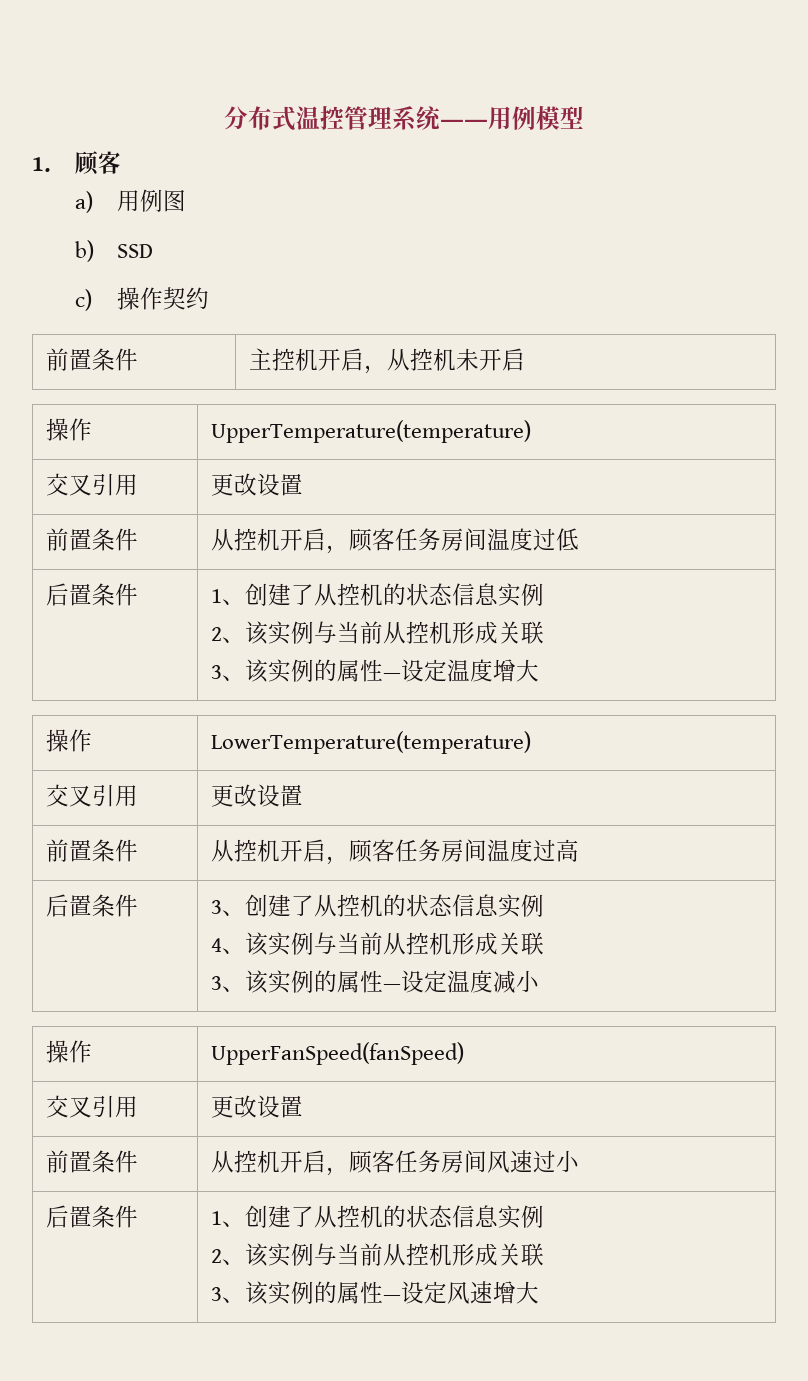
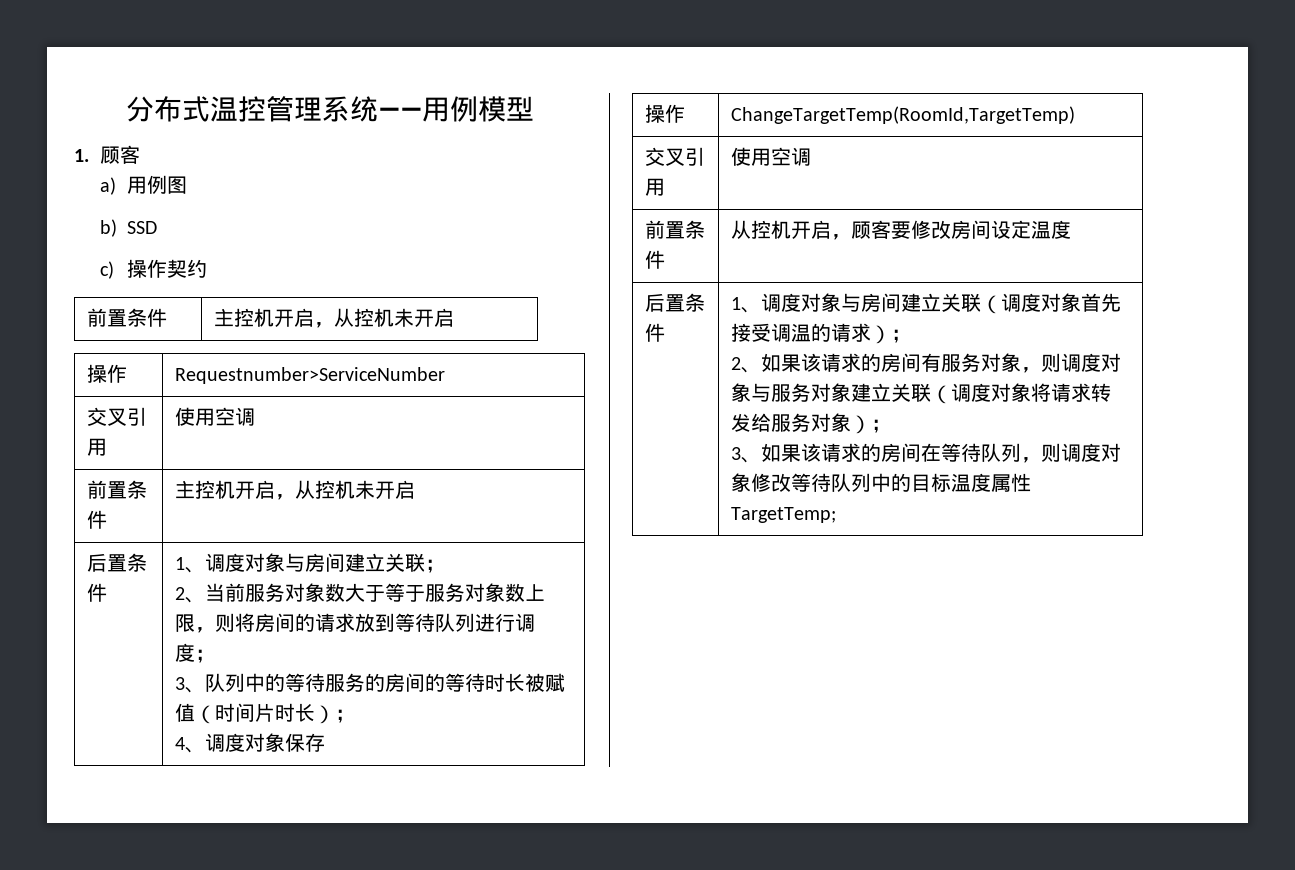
[211,420,532,443] [46,473,139,496] [211,473,304,496] [46,528,139,551] [211,528,580,554] [46,583,139,606] [211,583,545,607] [211,621,545,645] [211,659,540,683] [46,729,93,752] [211,731,532,754] [46,784,139,807] [211,784,304,807] [46,839,139,862] [211,839,580,865] [46,894,139,917] [211,894,545,918] [211,932,545,956] [211,970,540,994] [46,1040,93,1063] [211,1042,465,1065] [46,1095,139,1118] [211,1095,304,1118] [46,1150,139,1173] [211,1150,580,1176] [46,1205,139,1228] [211,1205,545,1229] [211,1243,545,1267] [211,1281,540,1305] UpperTemperature(temperature) // 交叉引用 | 更改设置 // 前置条件 | 从控机开启，顾客任务房间温度过低 // 后置条件 | 1、创建了从控机的状态信息实例 // 2、该实例与当前从控机形成关联 // 3、该实例的属性—设定温度增大 // 操作 | LowerTemperature(temperature) // 交叉引用 | 更改设置 // 前置条件 | 从控机开启，顾客任务房间温度过高 // 后置条件 | 3、创建了从控机的状态信息实例 // 4、该实例与当前从控机形成关联 // 3、该实例的属性—设定温度减小 // 操作 | UpperFanSpeed(fanSpeed) // 交叉引用 | 更改设置 // 前置条件 | 从控机开启，顾客任务房间风速过小 // 后置条件 | 1、创建了从控机的状态信息实例 // 2、该实例与当前从控机形成关联 // 3、该实例的属性—设定风速增大 -> [174,367,445,384] [86,407,147,426] [86,438,107,456] [174,407,255,426] [86,480,147,499] [86,510,107,529] [174,480,415,500] [86,553,147,572] [86,583,107,602] [174,553,445,573] [174,583,545,603] [174,613,535,633] [174,643,215,663] [174,673,565,693] [174,703,355,724] [174,733,325,753] [644,104,685,123] [730,106,1075,124] [644,147,705,166] [644,178,665,196] [730,147,811,166] [644,220,705,239] [644,250,665,269] [730,220,1071,240] [644,293,705,312] [644,323,665,342] [730,293,1121,314] [730,323,911,344] [730,353,1121,373] [730,383,1111,404] [730,413,891,434] [730,443,1121,463] [730,473,1031,492] [730,507,836,523] Requestnumber>ServiceNumber // 交叉引用 | 使用空调 // 前置条件 | 主控机开启，从控机未开启 // 后置条件 | 1、调度对象与房间建立关联； // 2、当前服务对象数大于等于服务对象数上限，则将房间的请求放到等待队列进行调度； // 3、队列中的等待服务的房间的等待时长被赋值（时间片时长）； // 4、调度对象保存 // 操作 | ChangeTargetTemp(RoomId,TargetTemp) // 交叉引用 | 使用空调 // 前置条件 | 从控机开启，顾客要修改房间设定温度 // 后置条件 | 1、调度对象与房间建立关联（调度对象首先接受调温的请求）； // 2、如果该请求的房间有服务对象，则调度对象与服务对象建立关联（调度对象将请求转发给服务对象）； // 3、如果该请求的房间在等待队列，则调度对象修改等待队列中的目标温度属性TargetTemp;

